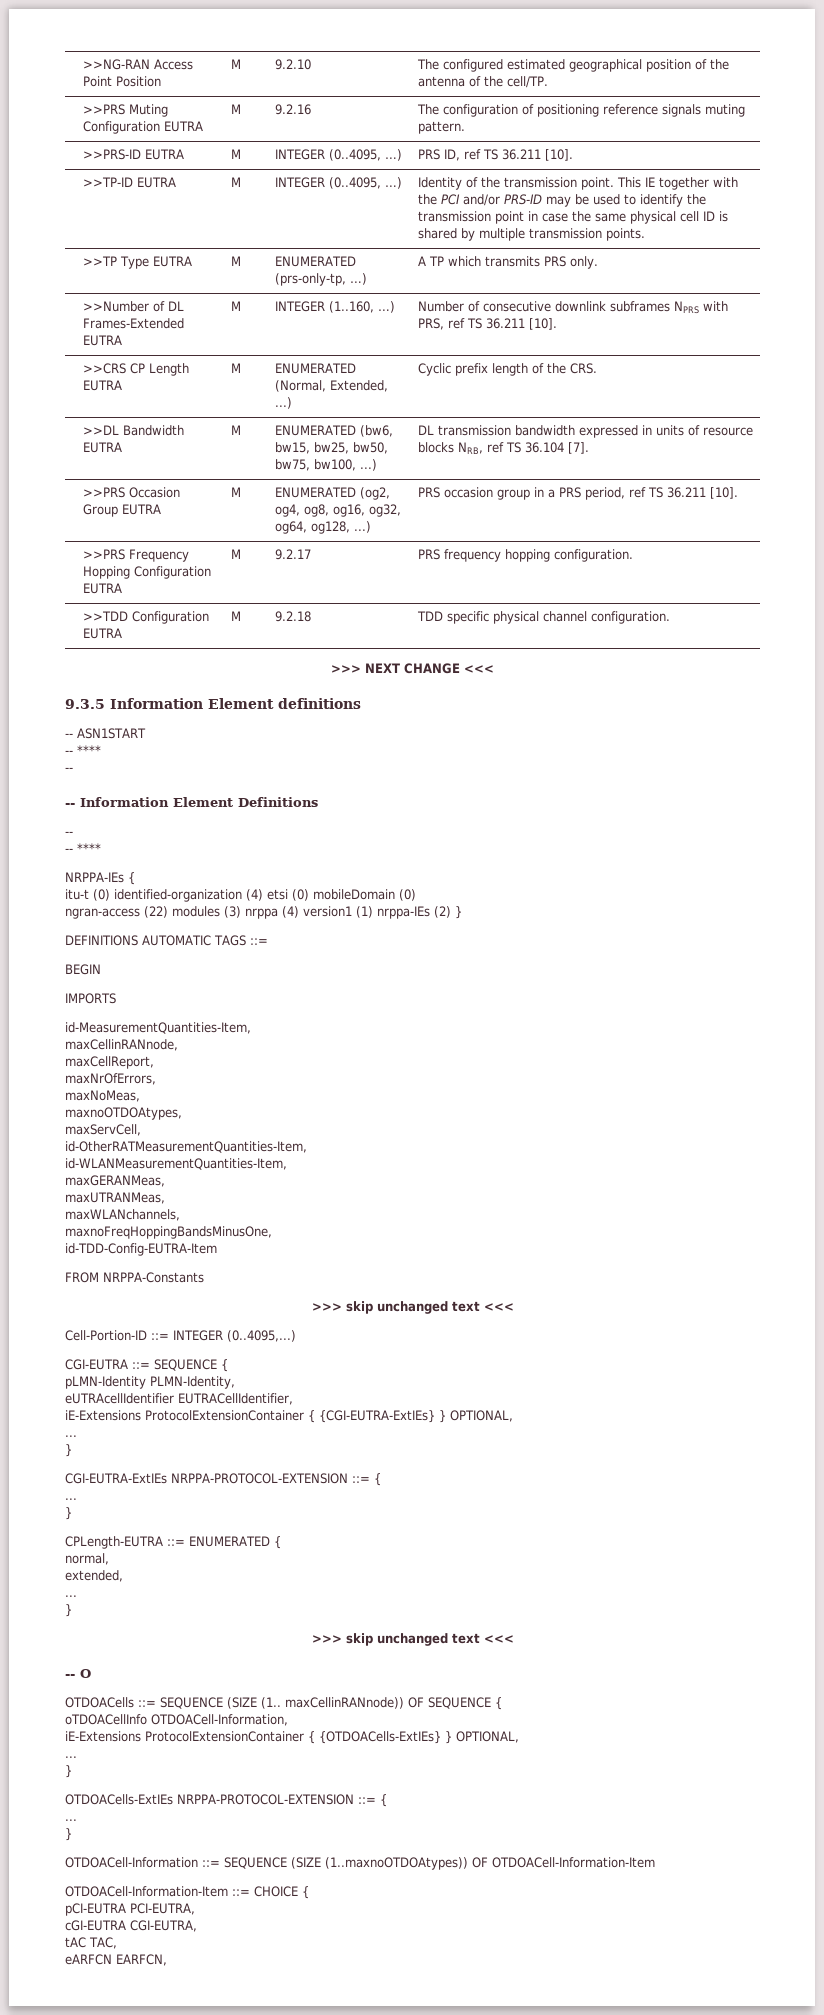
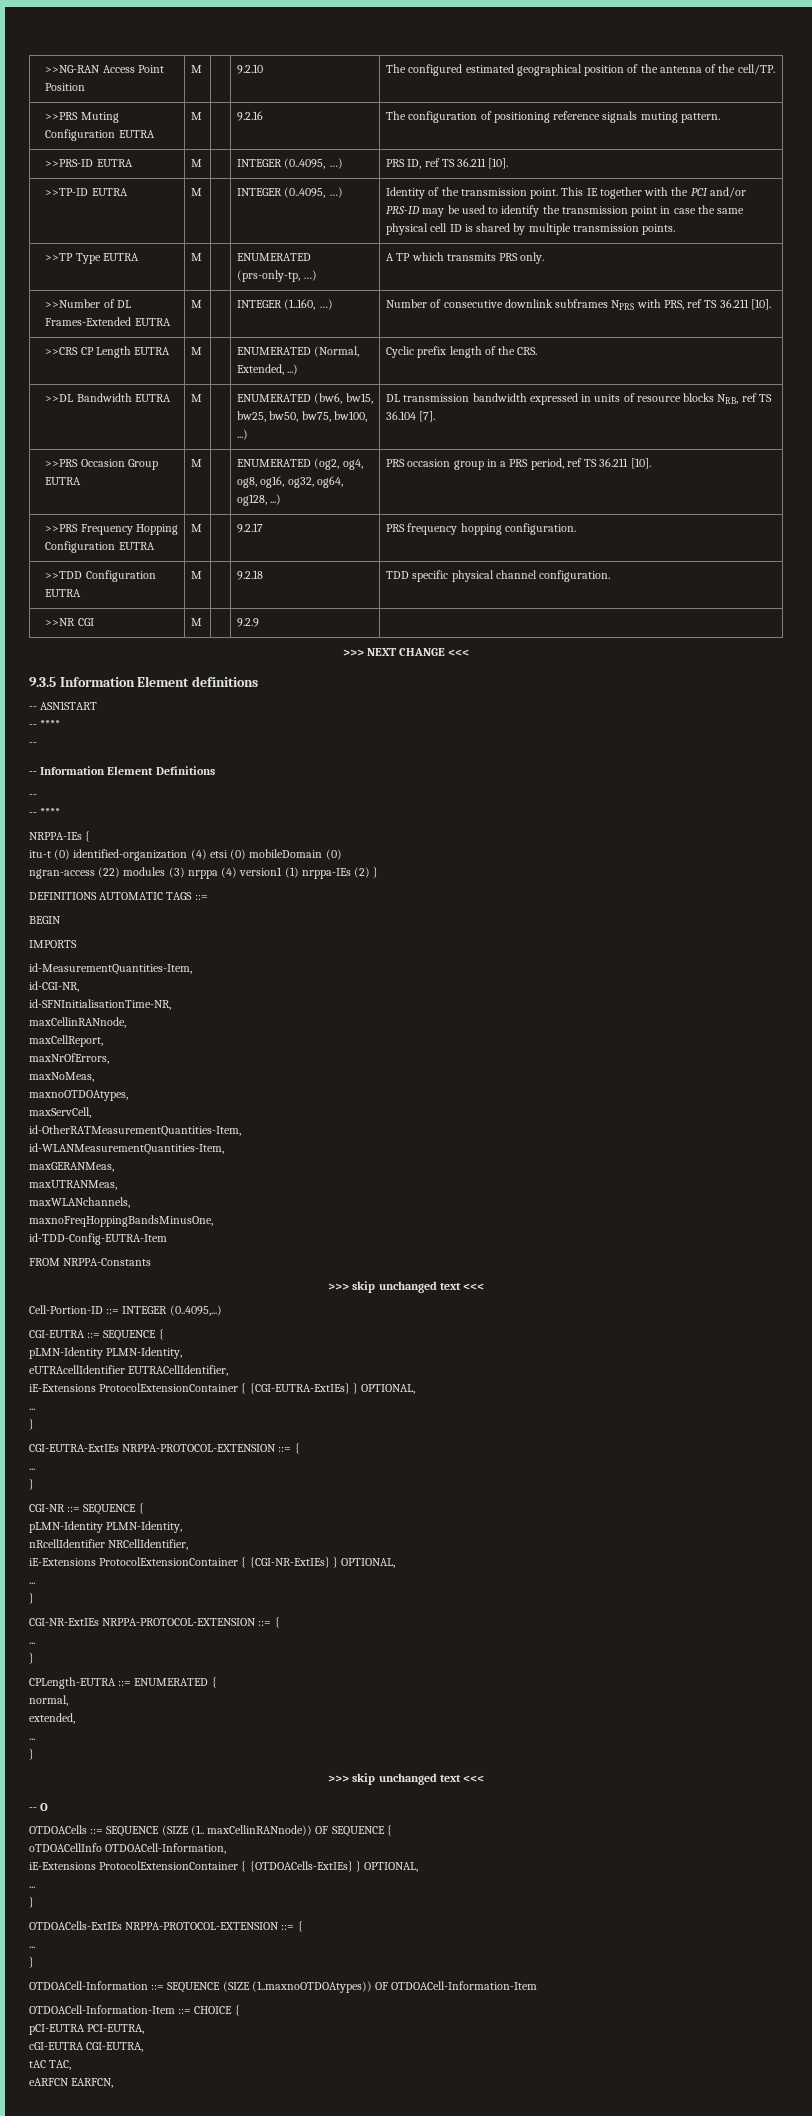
(670, 617) none -> [45,618,94,626] [191,618,203,626] [237,618,260,627] // >>NR CGI | M | | 9.2.9 |
(251, 1028) none -> [29,981,79,992] [29,999,171,1010] // id-CGI-NR, // id-SFNInitialisationTime-NR,
(72, 1513) none -> [29,1503,144,1515] [29,1521,183,1533] [29,1539,189,1550] [29,1557,396,1568] [29,1582,35,1584] [29,1593,34,1604] [29,1617,280,1628] [29,1642,35,1644] [29,1653,34,1664] // CGI-NR ::= SEQUENCE { // pLMN-Identity PLMN-Identity, // nRcellIdentifier NRCellIdentifier, // iE-Extensions ProtocolExtensionContainer { {CGI-NR-ExtIEs} } OPTIONAL, // ... // } // CGI-NR-ExtIEs NRPPA-PROTOCOL-EXTENSION ::= { // ... // }

